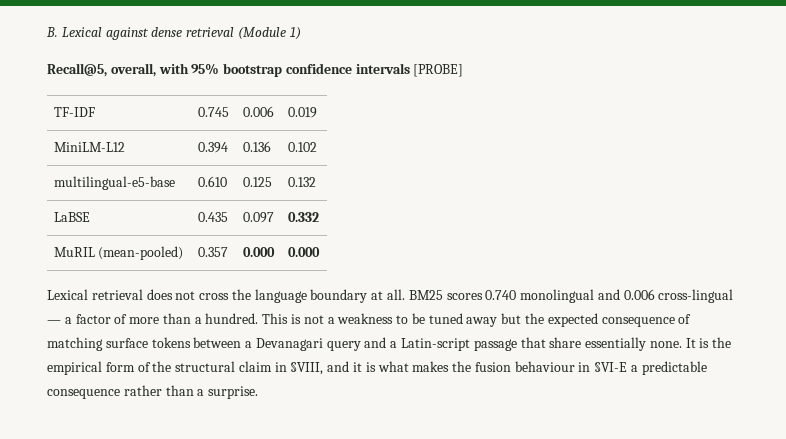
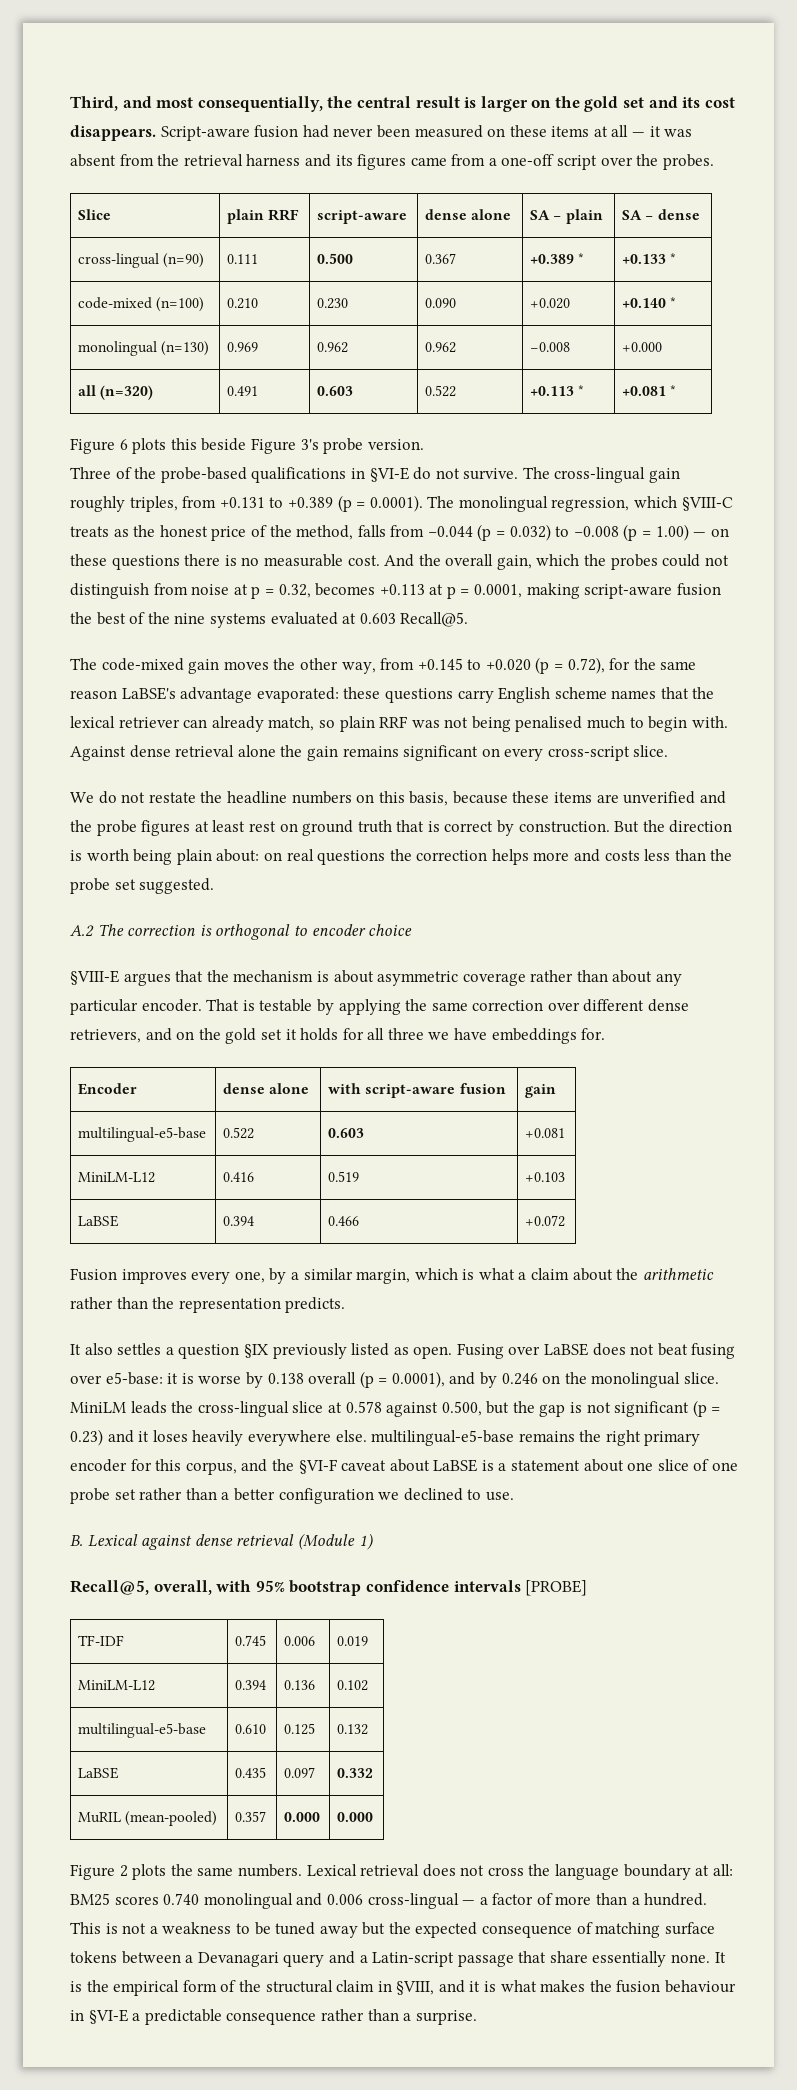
(46, 32) none -> [70,96,735,112] [70,125,693,141] [70,154,714,170] [78,209,112,220] [227,209,300,224] [317,210,408,224] [425,209,512,220] [530,209,603,224] [622,209,700,220] [78,253,205,268] [227,254,259,264] [317,253,354,264] [425,253,457,264] [530,253,585,264] [622,253,677,264] [78,297,205,312] [227,298,259,309] [317,298,349,309] [425,298,457,308] [530,298,571,309] [622,297,677,308] [78,341,210,356] [227,342,259,352] [317,342,349,353] [425,342,457,353] [530,342,571,352] [622,342,663,352] [78,385,154,400] [227,386,259,396] [317,386,354,396] [425,385,457,397] [530,385,585,396] [622,385,677,396] [70,438,424,454] [70,467,681,483] [70,495,733,512] [70,524,729,541] [70,554,729,570] [70,583,721,599] [70,612,469,628] [70,657,697,674] [70,687,715,703] [70,716,728,732] [70,745,669,761] [70,791,726,806] [70,820,733,836] [70,849,733,865] [70,878,215,894] [70,924,413,940] [70,970,683,986] [70,999,690,1015] [70,1028,606,1044] [78,1083,138,1095] [223,1083,310,1094] [328,1083,506,1098] [525,1084,557,1098] [78,1127,207,1142] [223,1127,255,1139] [328,1128,365,1138] [525,1128,566,1138] [78,1172,156,1183] [223,1172,255,1182] [328,1171,360,1182] [525,1172,566,1182] [78,1215,120,1227] [223,1216,255,1226] [328,1216,360,1226] [525,1215,566,1227] [70,1268,714,1284] [70,1297,346,1313] [70,1343,736,1359] [70,1371,720,1388] [70,1400,721,1417] [70,1429,701,1446] [70,1459,739,1475] [70,1488,514,1504] Third, and most consequentially, the central result is larger on the gold set and its cost disappears. Script-aware fusion had never been measured on these items at all — it was absent from the retrieval harness and its figures came from a one-off script over the probes. // Slice | plain RRF | script-aware | dense alone | SA − plain | SA − dense // cross-lingual (n=90) | 0.111 | 0.500 | 0.367 | +0.389 * | +0.133 * // code-mixed (n=100) | 0.210 | 0.230 | 0.090 | +0.020 | +0.140 * // monolingual (n=130) | 0.969 | 0.962 | 0.962 | −0.008 | +0.000 // all (n=320) | 0.491 | 0.603 | 0.522 | +0.113 * | +0.081 * // Figure 6 plots this beside Figure 3's probe version. // Three of the probe-based qualifications in §VI-E do not survive. The cross-lingual gain roughly triples, from +0.131 to +0.389 (p = 0.0001). The monolingual regression, which §VIII-C treats as the honest price of the method, falls from −0.044 (p = 0.032) to −0.008 (p = 1.00) — on these questions there is no measurable cost. And the overall gain, which the probes could not distinguish from noise at p = 0.32, becomes +0.113 at p = 0.0001, making script-aware fusion the best of the nine systems evaluated at 0.603 Recall@5. // The code-mixed gain moves the other way, from +0.145 to +0.020 (p = 0.72), for the same reason LaBSE's advantage evaporated: these questions carry English scheme names that the lexical retriever can already match, so plain RRF was not being penalised much to begin with. Against dense retrieval alone the gain remains significant on every cross-script slice. // We do not restate the headline numbers on this basis, because these items are unverified and the probe figures at least rest on ground truth that is correct by construction. But the direction is worth being plain about: on real questions the correction helps more and costs less than the probe set suggested. // A.2 The correction is orthogonal to encoder choice // §VIII-E argues that the mechanism is about asymmetric coverage rather than about any particular encoder. That is testable by applying the same correction over different dense retrievers, and on the gold set it holds for all three we have embeddings for. // Encoder | dense alone | with script-aware fusion | gain // multilingual-e5-base | 0.522 | 0.603 | +0.081 // MiniLM-L12 | 0.416 | 0.519 | +0.103 // LaBSE | 0.394 | 0.466 | +0.072 // Fusion improves every one, by a similar margin, which is what a claim about the arithmetic rather than the representation predicts. // It also settles a question §IX previously listed as open. Fusing over LaBSE does not beat fusing over e5-base: it is worse by 0.138 overall (p = 0.0001), and by 0.246 on the monolingual slice. MiniLM leads the cross-lingual slice at 0.578 against 0.500, but the gap is not significant (p = 0.23) and it loses heavily everywhere else. multilingual-e5-base remains the right primary encoder for this corpus, and the §VI-F caveat about LaBSE is a statement about one slice of one probe set rather than a better configuration we declined to use. //
(320, 252) none -> [70,1864,302,1880] Figure 2 plots the same numbers.
[387,289,406,300] all. -> [712,1864,733,1876] all:

